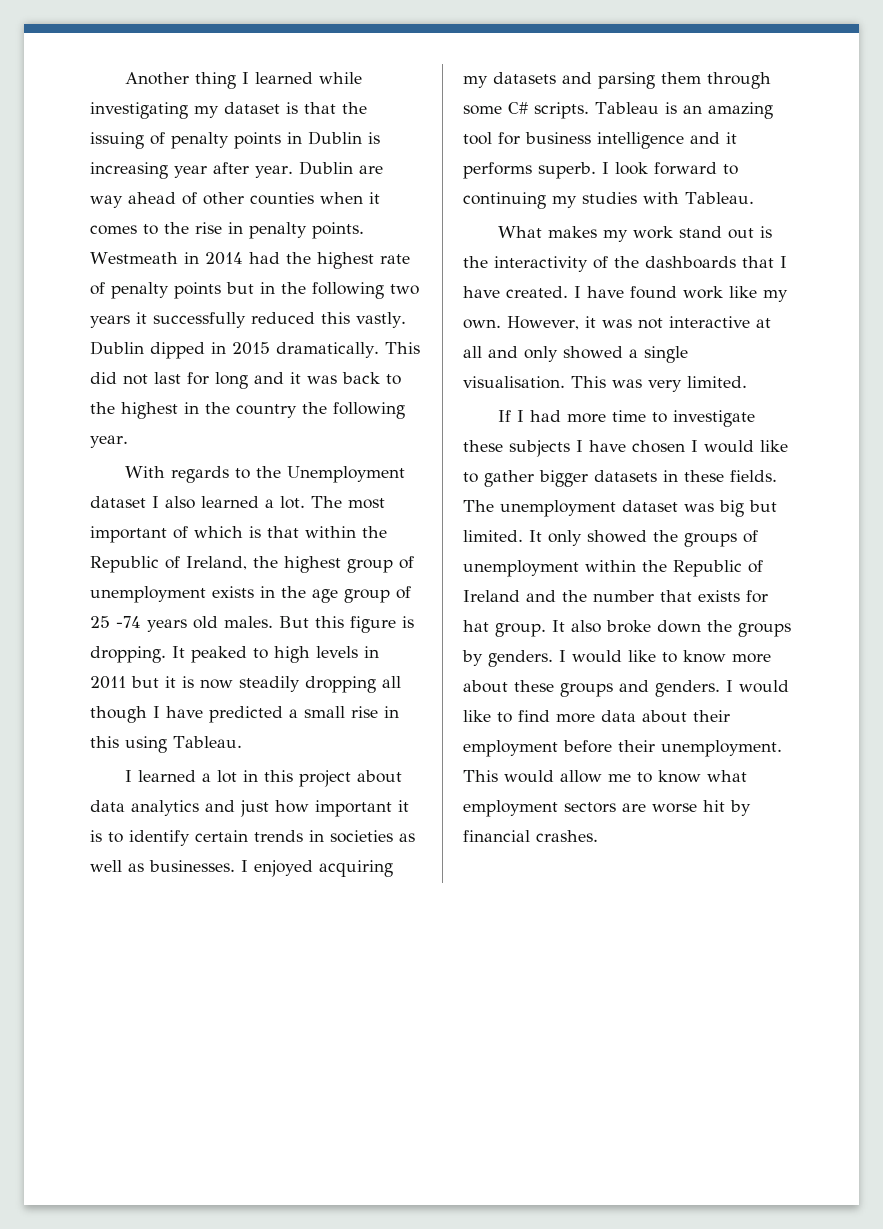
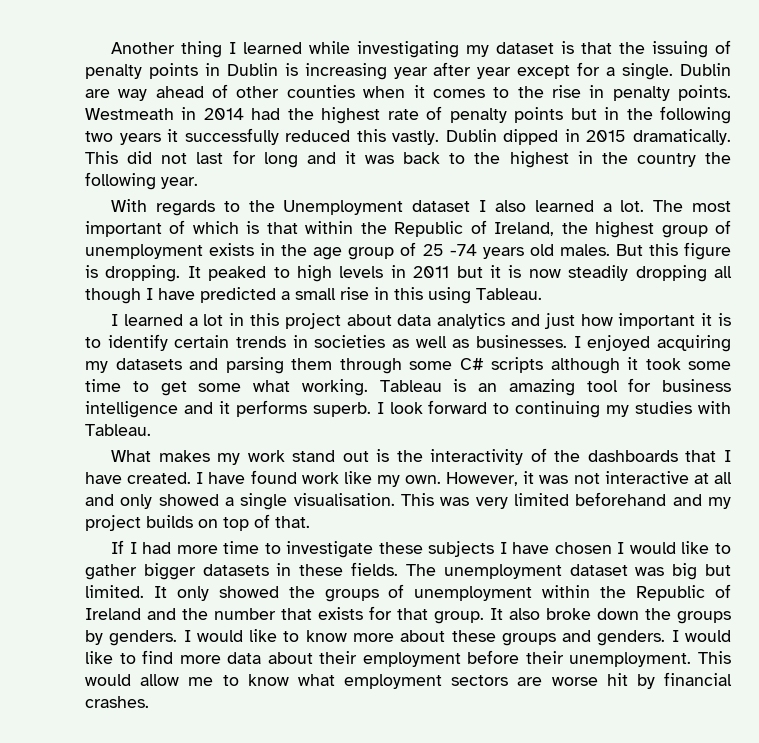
[255,165,293,178] year. -> [477,62,674,80] year except for a single.
[534,102,589,119] scripts. -> [491,357,731,374] [85,379,368,396] scripts although it took some time to get some what working.
[687,376,747,388] limited. -> [514,492,731,509] [85,514,310,531] limited beforehand and my project builds on top of that.
[463,620,489,632] hat -> [397,608,428,620] that

